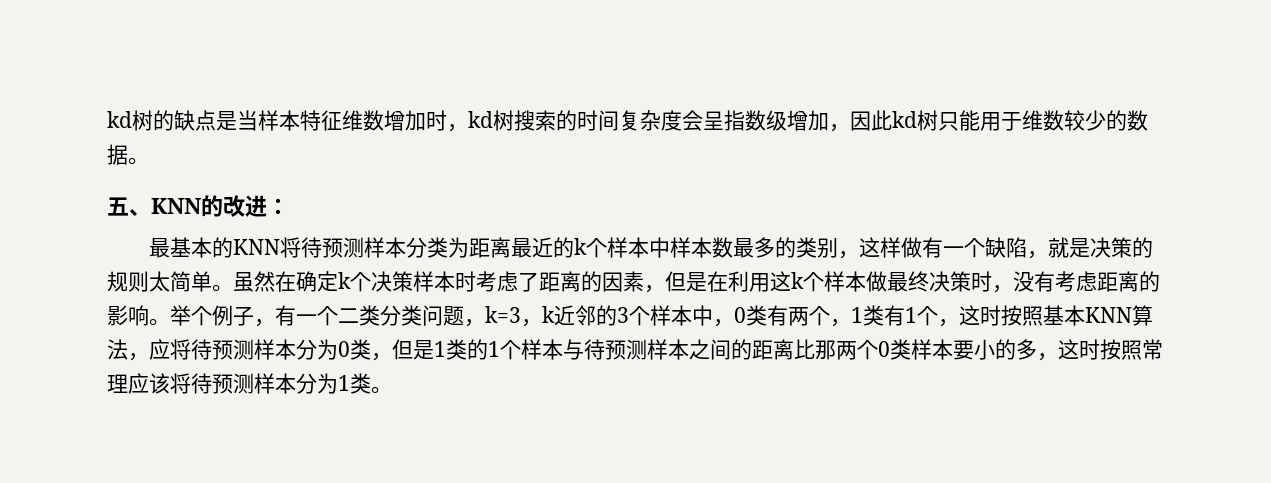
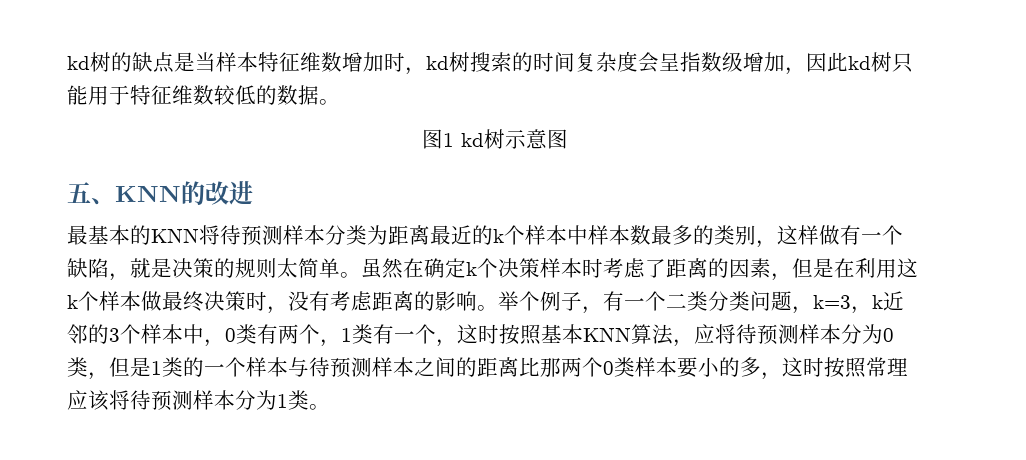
[1022,110,1106,131] 维数较少 -> [130,85,256,105] 特征维数较低
(149, 161) none -> [422,129,568,149] // 图1 kd树示意图
[267,198,289,214] ： -> (253, 193) none
[905,307,917,323] 1 -> [394,331,415,342] 一
[488,341,500,357] 1 -> [204,364,225,375] 一

